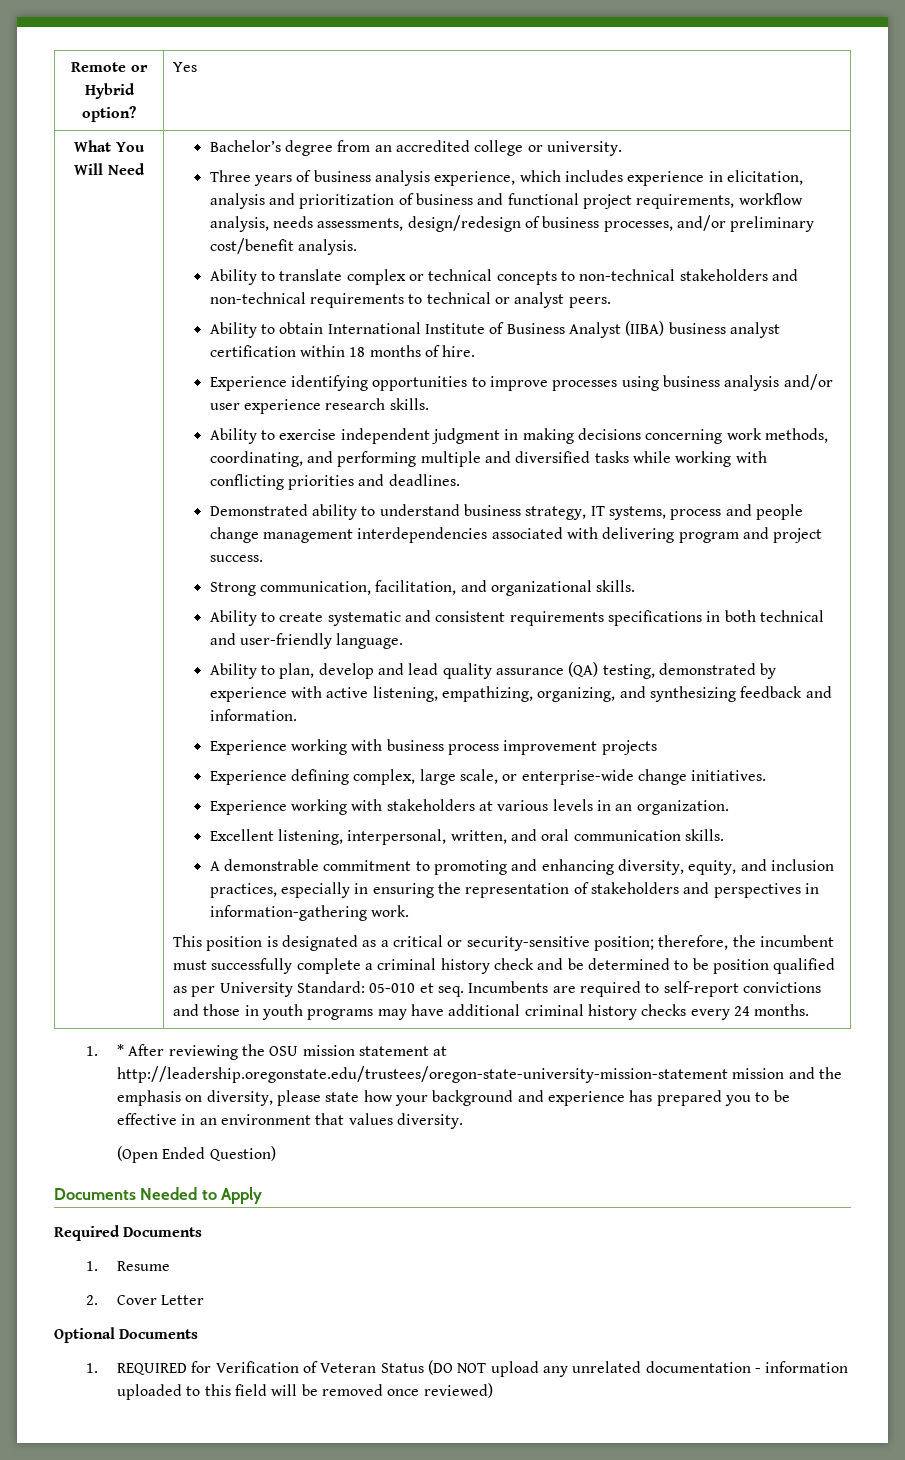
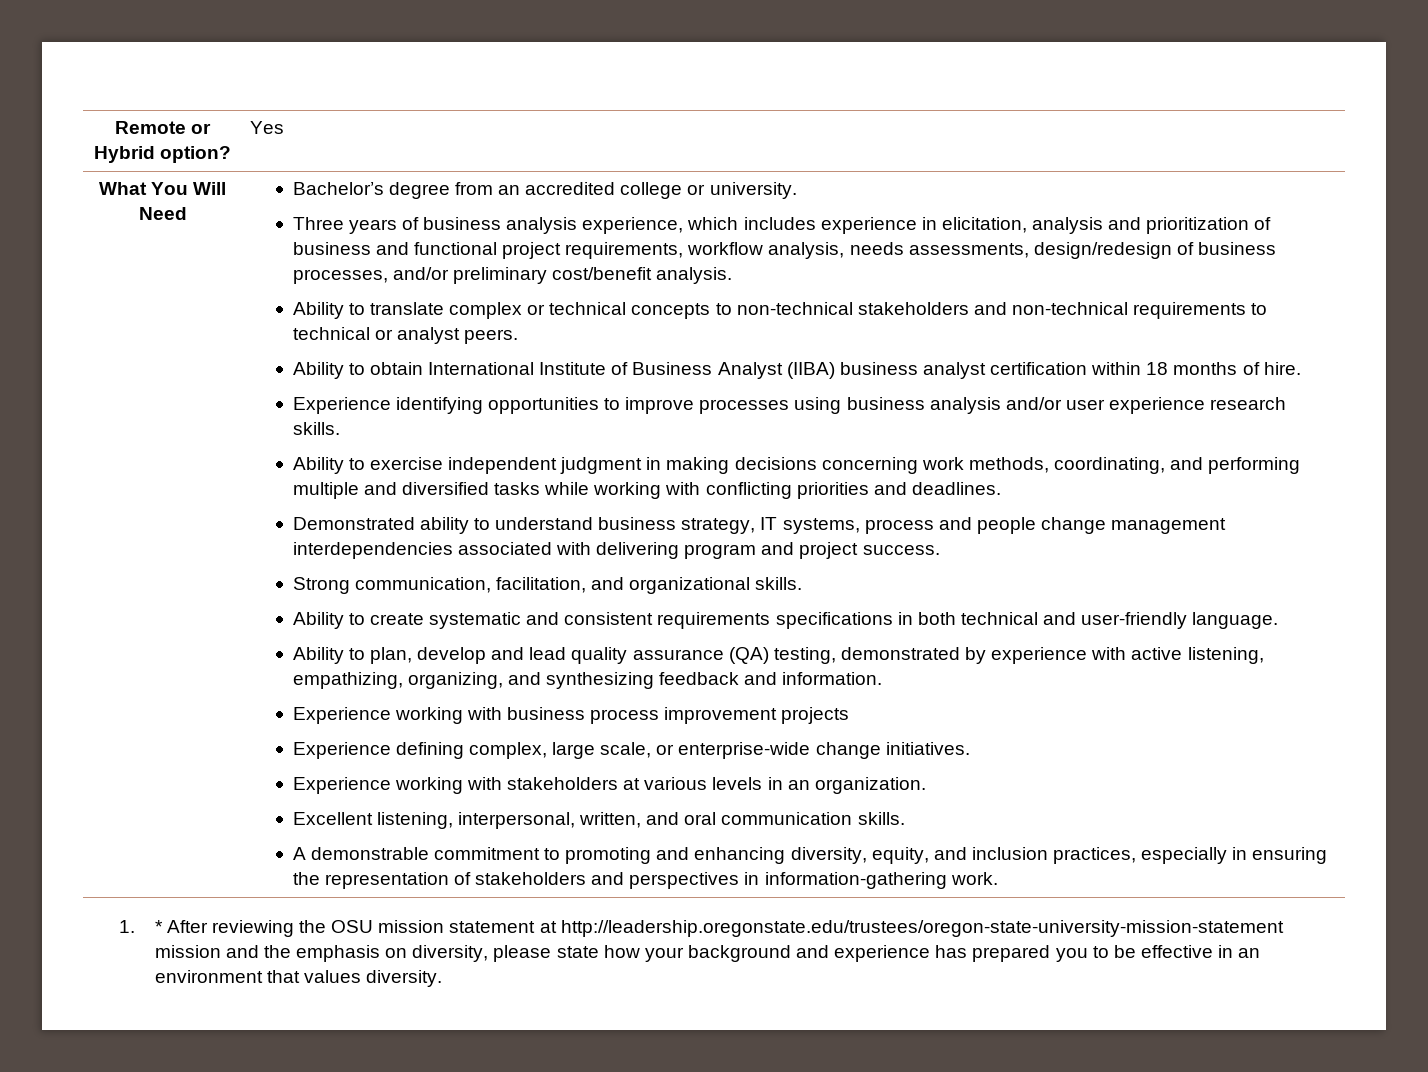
[173,935,834,951] [173,958,836,974] [173,981,821,997] [173,1004,810,1020] // This position is designated as a critical or security-sensitive position; therefore, the incumbent must successfully complete a criminal history check and be determined to be position qualified as per University Standard: 05-010 et seq. Incumbents are required to self-report convictions and those in youth programs may have additional criminal history checks every 24 months. -> (998, 878) none
[117,1146,276,1163] [54,1187,263,1204] [54,1225,203,1241] [85,1261,171,1271] [85,1295,205,1305] [54,1327,199,1343] [85,1360,849,1377] [117,1383,493,1400] // (Open Ended Question) // Documents Needed to Apply // Required Documents // 1. Resume // 2. Cover Letter // Optional Documents // 1. REQUIRED for Verification of Veteran Status (DO NOT upload any unrelated documentation - information uploaded to this field will be removed once reviewed) -> (442, 978) none

